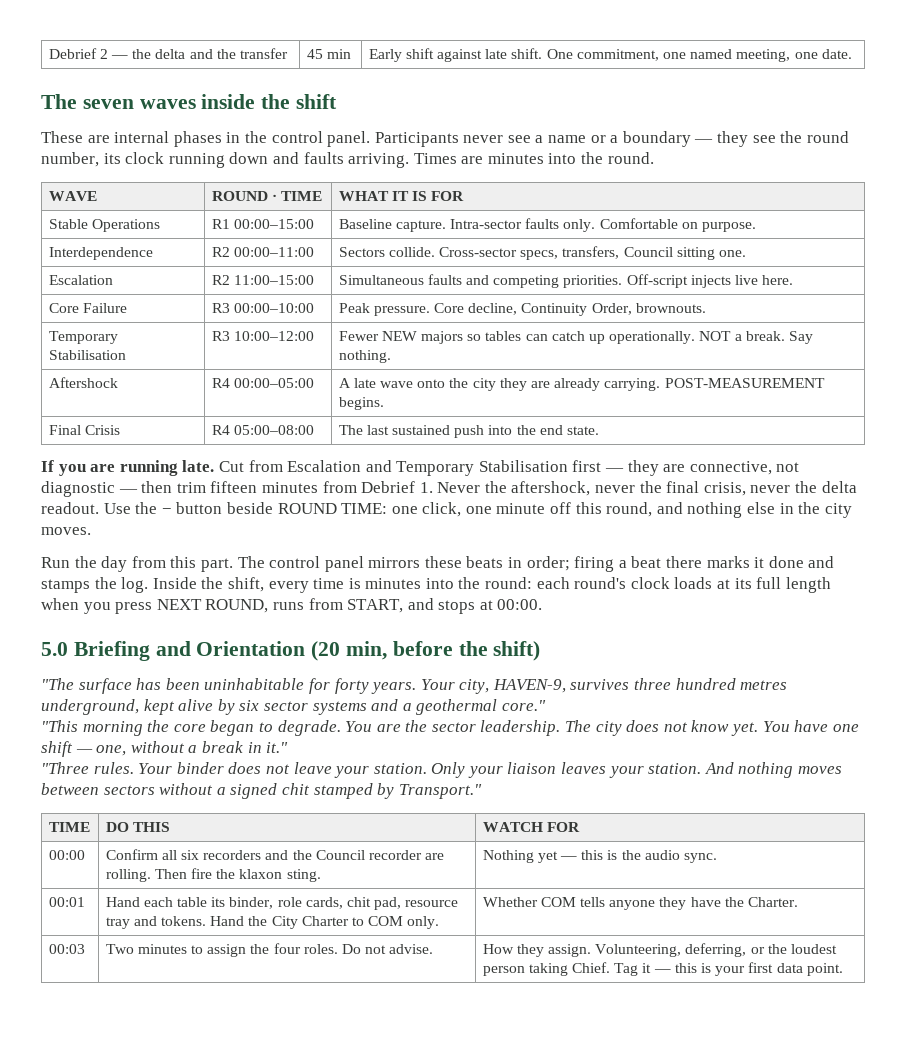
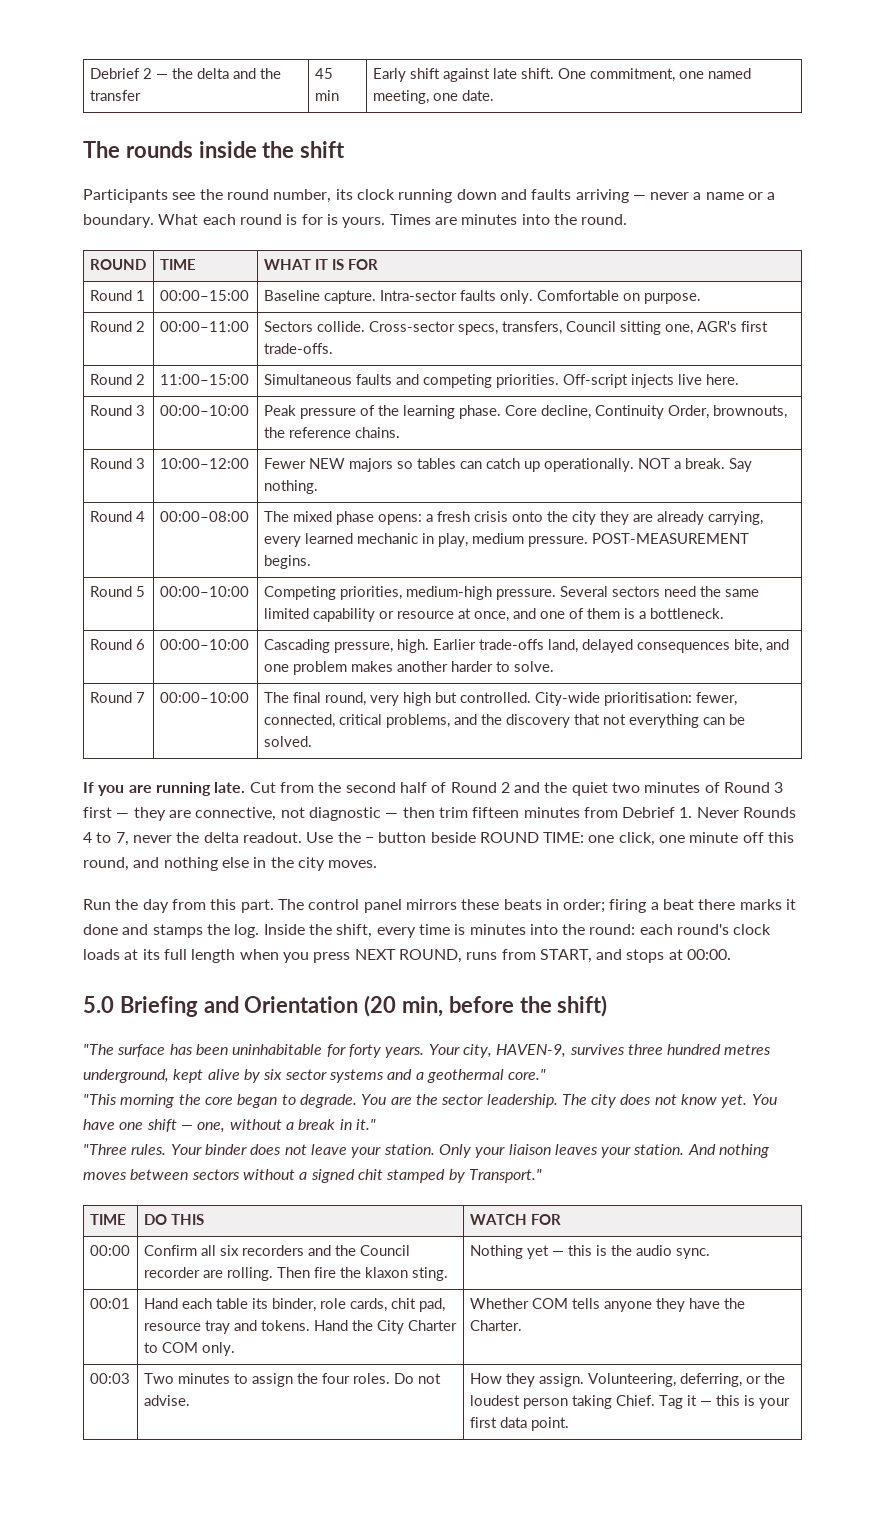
[82,99,196,109] seven waves -> [125,141,193,158] rounds
[41,131,749,147] These are internal phases in the control panel. Participants never see a name or a boundary — they -> [83,189,168,203] Participants
[348,153,410,168] arriving. -> [575,189,776,203] [83,214,386,228] arriving — never a name or a boundary. What each round is for is yours.
[48,191,97,201] [211,191,277,201] WAVE | ROUND · -> [89,259,146,270] ROUND |
[48,219,160,232] [211,219,230,229] Stable Operations | R1 -> [89,290,145,301] Round 1 |
[48,247,153,260] [211,247,230,257] Interdependence | R2 -> [89,321,145,332] Round 2 |
[718,250,746,257] [48,275,113,285] [211,275,230,285] one. // Escalation | R2 -> [664,321,768,335] [263,343,333,354] [89,374,145,385] one, AGR's first trade-offs. // Round 2 |
[48,303,127,313] [211,303,230,313] Core Failure | R3 -> [89,405,145,416] Round 3 |
[373,303,706,316] [48,331,118,344] [48,350,126,360] [211,331,230,341] pressure. Core decline, Continuity Order, brownouts. // Temporary Stabilisation | R3 -> [299,405,787,419] [263,427,400,438] [89,458,145,469] pressure of the learning phase. Core decline, Continuity Order, brownouts, the reference chains. // Round 3 |
[48,377,118,388] [211,378,314,388] [338,378,414,388] Aftershock | R4 00:00–05:00 | A late wave -> [89,511,145,522] [159,511,249,522] [263,511,508,525] Round 4 | 00:00–08:00 | The mixed phase opens: a fresh crisis
[604,378,825,391] [338,397,384,410] [48,425,120,435] [211,425,314,435] [338,425,599,438] carrying. POST-MEASUREMENT begins. // Final Crisis | R4 05:00–08:00 | The last sustained push into the end state. -> [707,511,763,525] [263,533,749,547] [263,555,311,569] [89,586,145,597] [159,586,249,597] [263,586,759,600] [263,608,724,622] [89,639,145,650] [159,639,249,650] [263,639,789,653] [263,661,554,675] [89,692,145,703] [159,692,249,703] [263,692,737,706] [263,714,745,728] [263,736,312,747] carrying, every learned mechanic in play, medium pressure. POST-MEASUREMENT begins. // Round 5 | 00:00–10:00 | Competing priorities, medium-high pressure. Several sectors need the same limited capability or resource at once, and one of them is a bottleneck. // Round 6 | 00:00–10:00 | Cascading pressure, high. Earlier trade-offs land, delayed consequences bite, and one problem makes another harder to solve. // Round 7 | 00:00–10:00 | The final round, very high but controlled. City-wide prioritisation: fewer, connected, critical problems, and the discovery that not everything can be solved.
[287,460,568,476] Escalation and Temporary Stabilisation -> [318,782,784,796] the second half of Round 2 and the quiet two minutes of Round 3
[484,481,746,496] the aftershock, never the final crisis, -> [743,807,797,818] [83,832,129,846] Rounds 4 to 7,

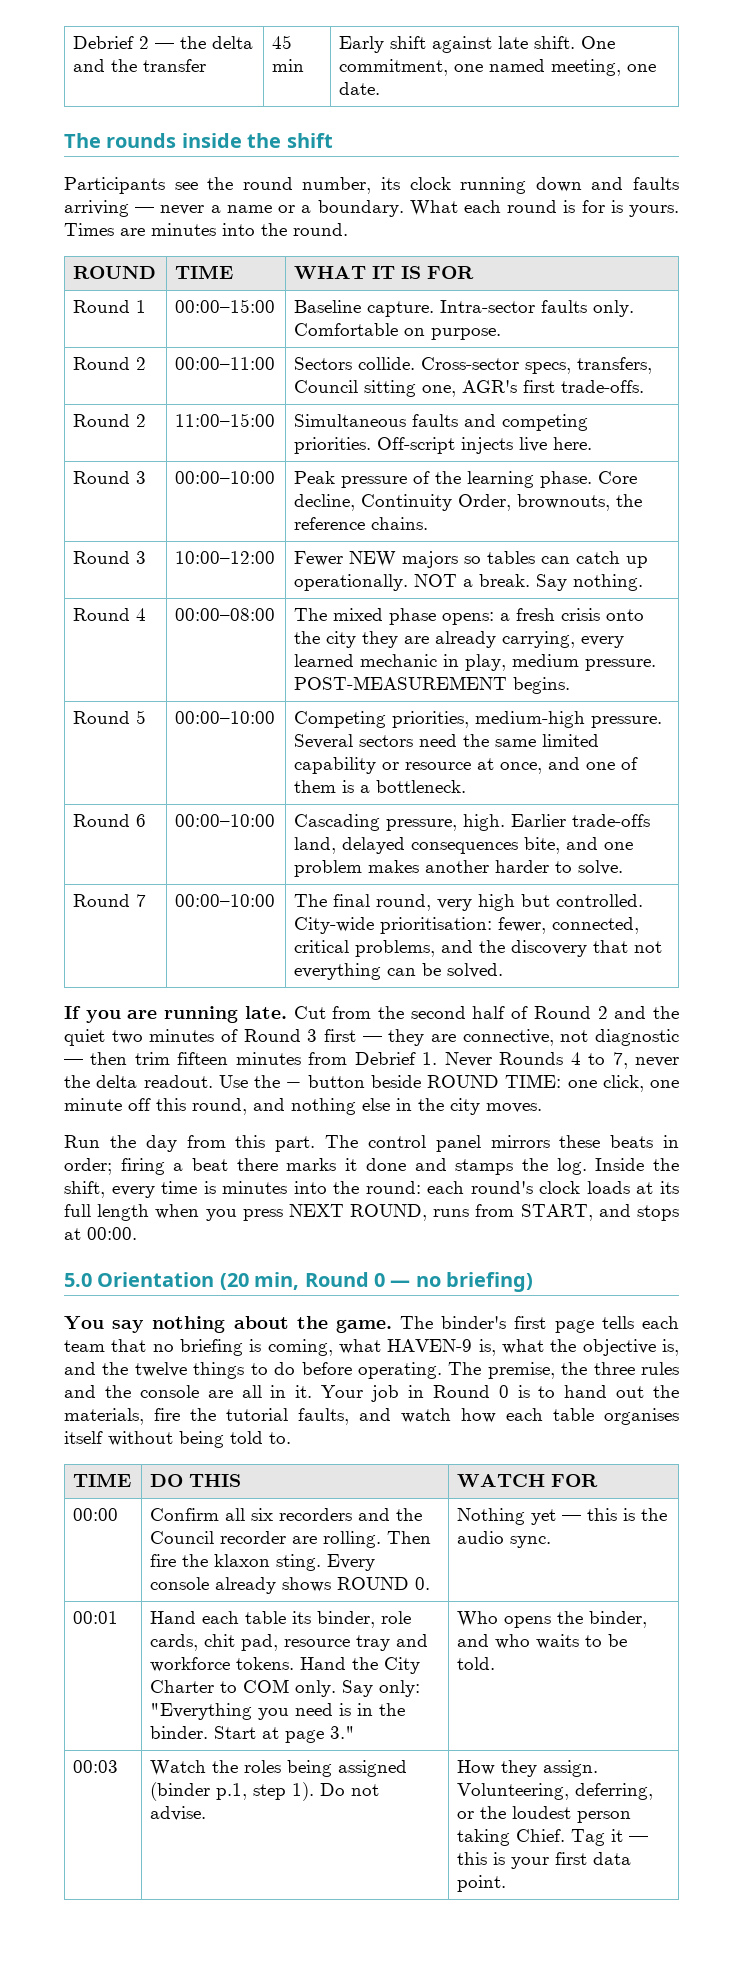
[119,996,239,1017] Briefing and -> (92, 1280) none
[448,995,608,1017] [83,1044,772,1058] [83,1069,547,1083] [83,1094,777,1108] [83,1119,376,1133] [83,1144,770,1158] [83,1169,542,1183] before the shift) // "The surface has been uninhabitable for forty years. Your city, HAVEN-9, survives three hundred metres underground, kept alive by six sector systems and a geothermal core." // "This morning the core began to degrade. You are the sector leadership. The city does not know yet. You have one shift — one, without a break in it." // "Three rules. Your binder does not leave your station. Only your liaison leaves your station. And nothing moves between sectors without a signed chit stamped by Transport." -> [304,1272,534,1292] [64,1316,679,1333] [64,1339,679,1356] [64,1362,679,1379] [64,1385,679,1402] [64,1408,679,1425] [64,1431,291,1448] Round 0 — no briefing) // You say nothing about the game. The binder's first page tells each team that no briefing is coming, what HAVEN-9 is, what the objective is, and the twelve things to do before operating. The premise, the three rules and the console are all in it. Your job in Round 0 is to hand out the materials, fire the tutorial faults, and watch how each table organises itself without being told to.
(448, 1274) none -> [327,1554,376,1571] [150,1577,431,1594] Every console already shows ROUND 0.
(257, 1325) none -> [150,1657,231,1672] workforce
[469,1298,745,1312] [469,1320,522,1331] [89,1373,130,1384] [143,1373,390,1387] | Whether COM tells anyone they have the Charter. // 00:03 | Two minutes to assign the four roles. -> [342,1680,421,1697] [150,1703,406,1720] [150,1726,356,1743] [457,1611,648,1628] [457,1634,628,1649] [457,1657,496,1670] [73,1760,119,1773] [150,1760,408,1777] [150,1782,315,1801] Say only: "Everything you need is in the binder. Start at page 3." | Who opens the binder, and who waits to be told. // 00:03 | Watch the roles being assigned (binder p.1, step 1).

